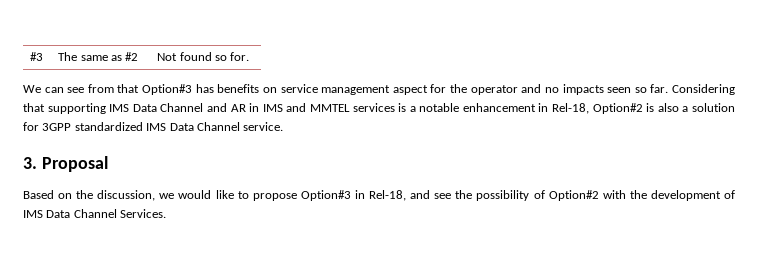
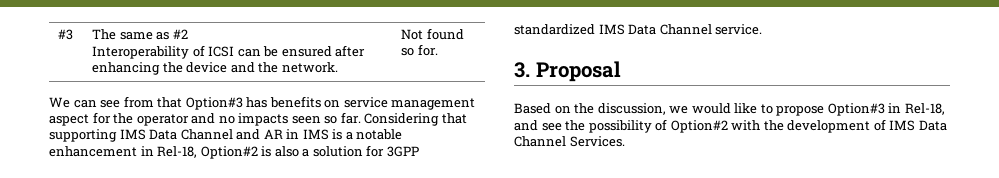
(139, 56) none -> [92,45,366,59] [92,62,338,75] // Interoperability of ICSI can be ensured after enhancing the device and the network.
[286,103,395,112] and MMTEL services -> (329, 134) none

